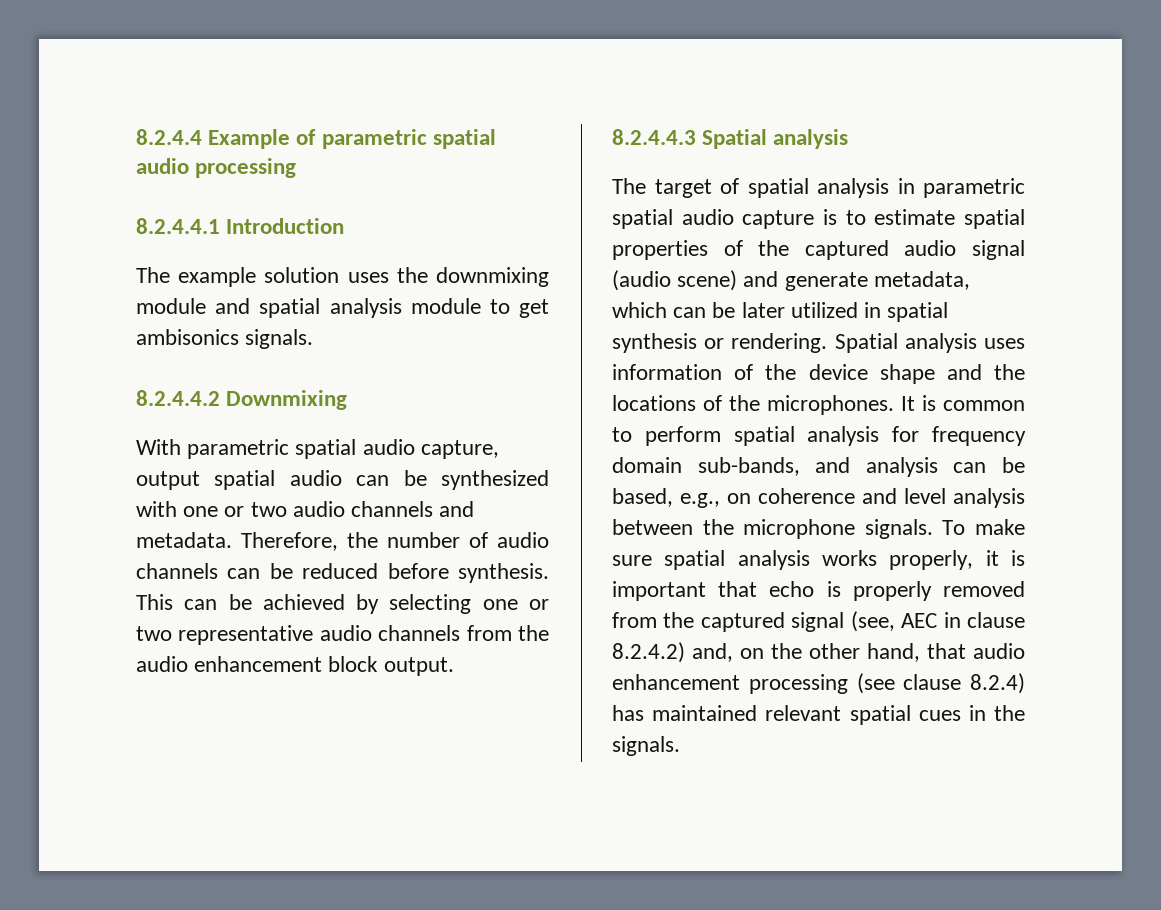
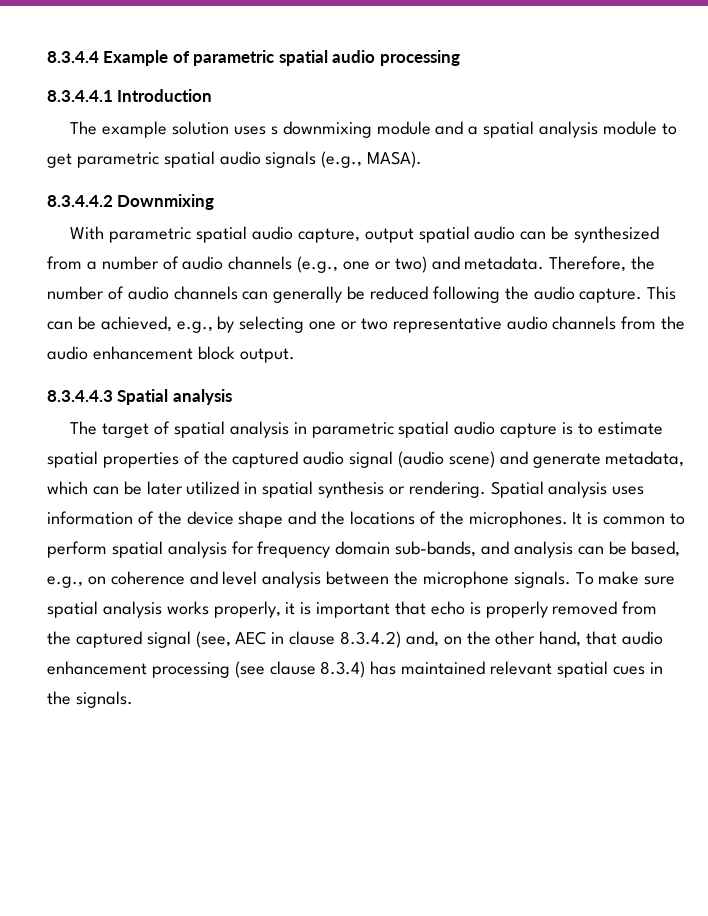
[136,129,202,145] 8.2.4.4 -> [47,51,99,63] 8.3.4.4
[136,218,220,234] 8.2.4.4.1 -> [47,90,113,102] 8.3.4.4.1
[396,267,428,283] the -> [270,126,278,135] s
(251, 306) none -> [468,126,479,135] a
[136,329,314,349] [136,390,220,406] ambisonics signals. // 8.2.4.4.2 -> [76,151,423,168] [47,195,113,207] parametric spatial audio signals (e.g., MASA). // 8.3.4.4.2
[136,501,434,517] with one or two audio channels -> [47,256,427,273] from a number of audio channels (e.g., one or two)
(261, 573) none -> [273,286,343,303] generally
[387,563,549,583] before synthesis. -> [432,286,643,303] following the audio capture.
[262,594,345,610] achieved -> [100,316,213,333] achieved, e.g.,
[612,129,696,145] 8.2.4.4.3 -> [47,390,113,402] 8.3.4.4.3
[612,642,685,663] 8.2.4.2) -> [340,631,402,648] 8.3.4.2)
[970,673,1025,694] 8.2.4) -> [320,661,366,678] 8.3.4)

